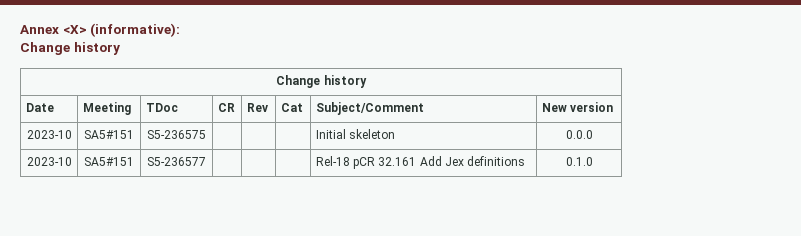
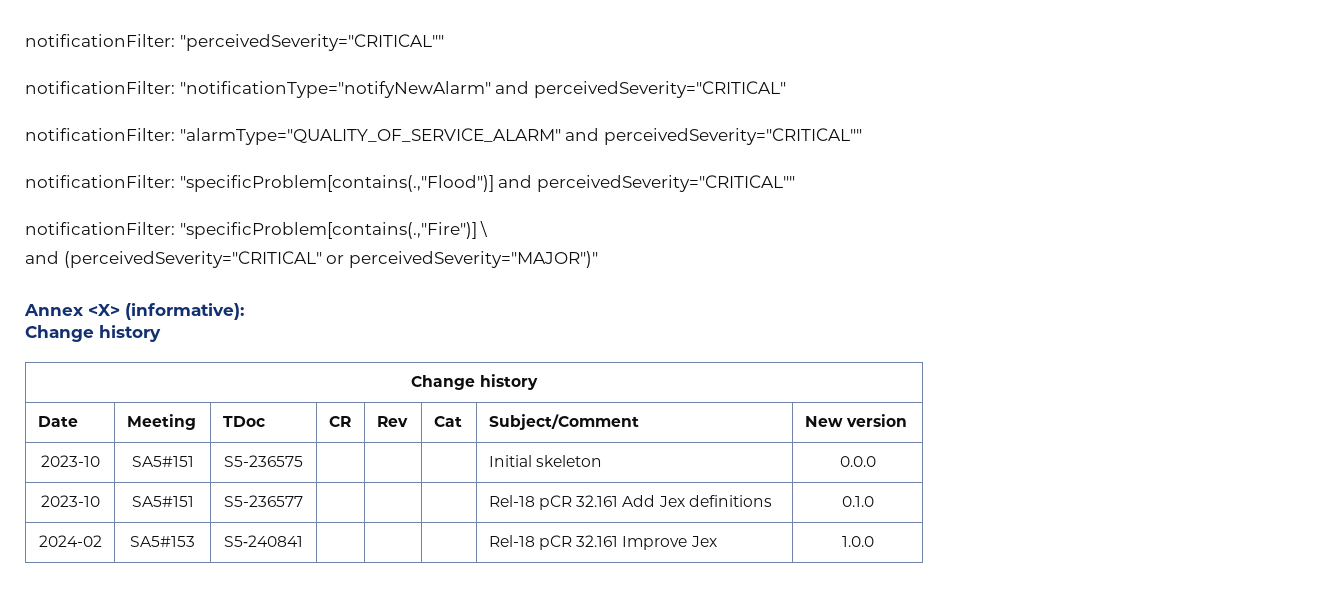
(20, 29) none -> [25,34,444,51] [25,81,786,98] [25,128,862,145] [25,175,795,192] [25,221,489,239] [25,251,598,268] notificationFilter: "perceivedSeverity="CRITICAL"" // notificationFilter: "notificationType="notifyNewAlarm" and perceivedSeverity="CRITICAL" // notificationFilter: "alarmType="QUALITY_OF_SERVICE_ALARM" and perceivedSeverity="CRITICAL"" // notificationFilter: "specificProblem[contains(.,"Flood")] and perceivedSeverity="CRITICAL"" // notificationFilter: "specificProblem[contains(.,"Fire")] \ // and (perceivedSeverity="CRITICAL" or perceivedSeverity="MAJOR")" //
(593, 161) none -> [38,535,102,547] [130,536,195,547] [224,535,303,547] [488,535,717,550] [841,536,874,547] // 2024-02 | SA5#153 | S5‑240841 | | | | Rel-18 pCR 32.161 Improve Jex | 1.0.0

